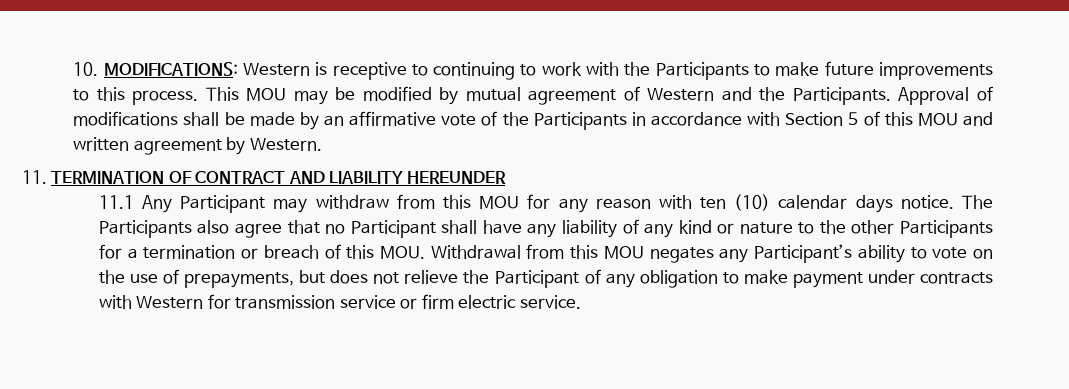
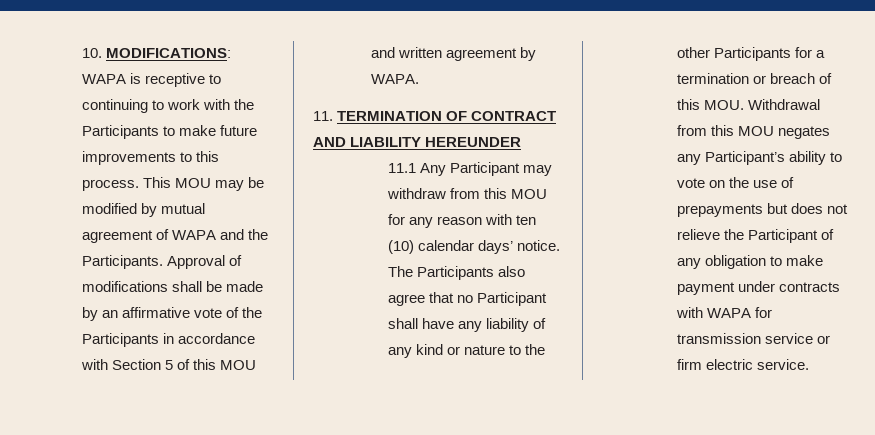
[242,63,310,76] Western -> [81,74,126,84] WAPA
[647,88,715,101] Western -> [172,230,217,240] WAPA
[249,138,322,151] Western. -> [370,74,419,84] WAPA.
[855,195,893,213] days -> [477,240,513,254] days’
[184,272,295,288] prepayments, -> [676,204,763,217] prepayments
[136,296,204,309] Western -> [706,308,751,318] WAPA

